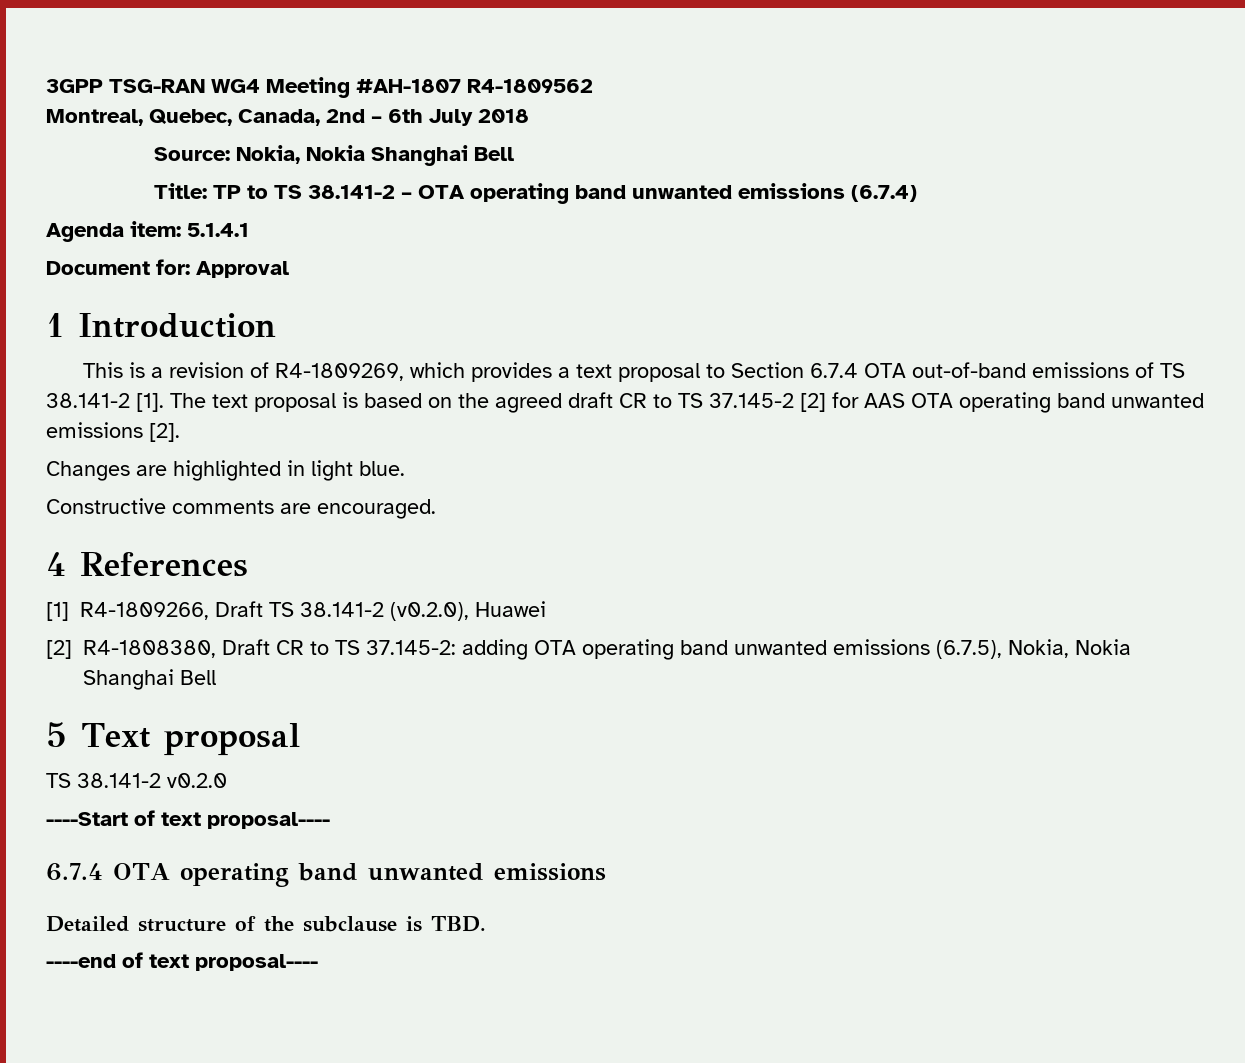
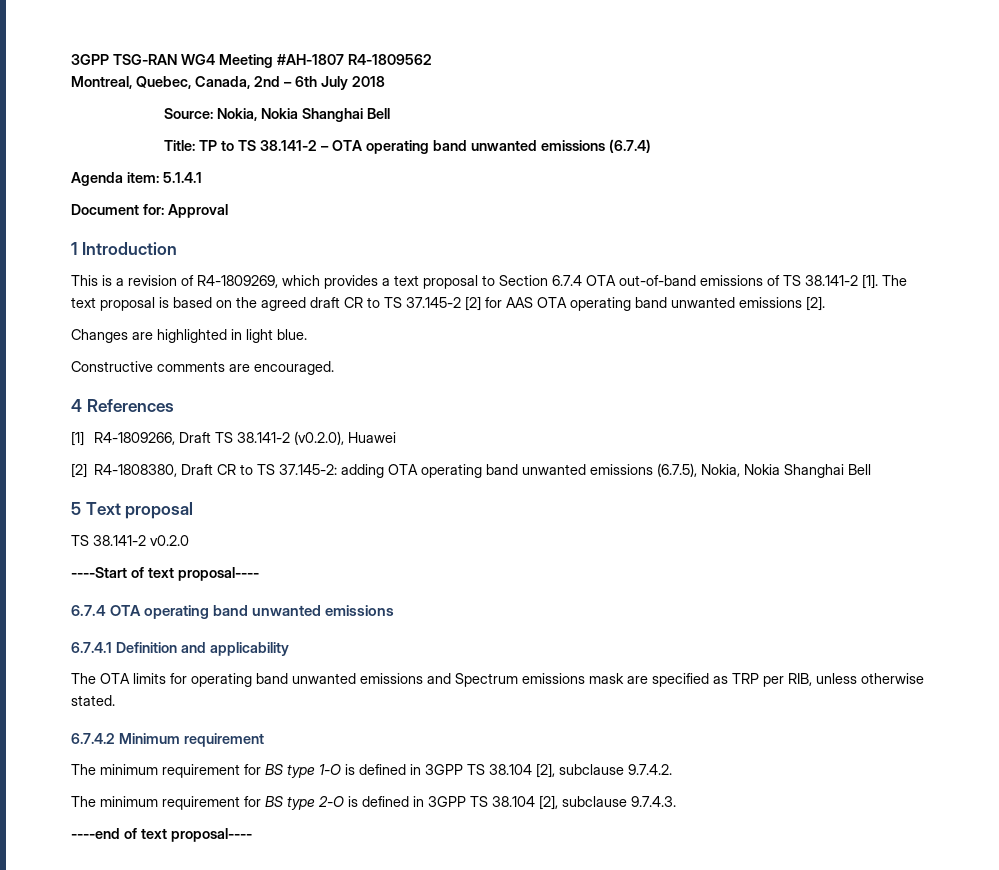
[46,916,486,932] Detailed structure of the subclause is TBD. -> [71,642,289,656] [71,673,924,687] [71,695,115,706] [71,733,264,747] [71,763,672,778] [71,795,676,810] 6.7.4.1 Definition and applicability // The OTA limits for operating band unwanted emissions and Spectrum emissions mask are specified as TRP per RIB, unless otherwise stated. // 6.7.4.2 Minimum requirement // The minimum requirement for BS type 1-O is defined in 3GPP TS 38.104 [2], subclause 9.7.4.2. // The minimum requirement for BS type 2-O is defined in 3GPP TS 38.104 [2], subclause 9.7.4.3.

